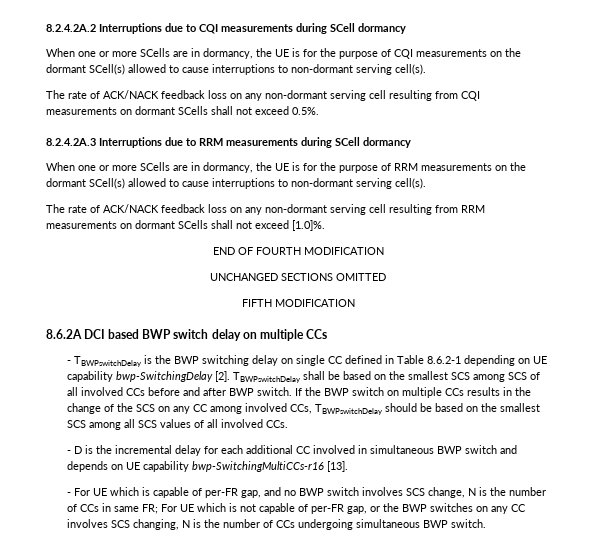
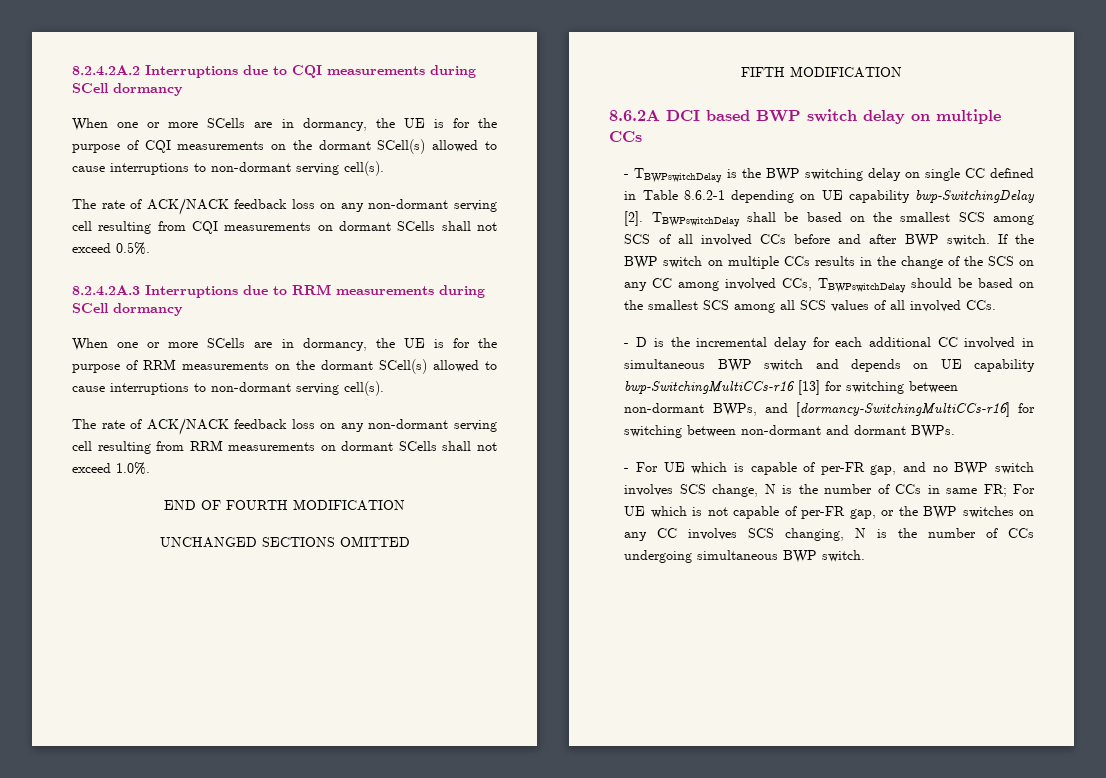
[292,220,325,231] [1.0]%. -> [116,462,150,475] 1.0%.
[326,461,348,472] [13]. -> [798,380,959,395] [624,402,1035,417] [624,425,956,438] [13] for switching between non-dormant BWPs, and [dormancy-SwitchingMultiCCs-r16] for switching between non-dormant and dormant BWPs.

